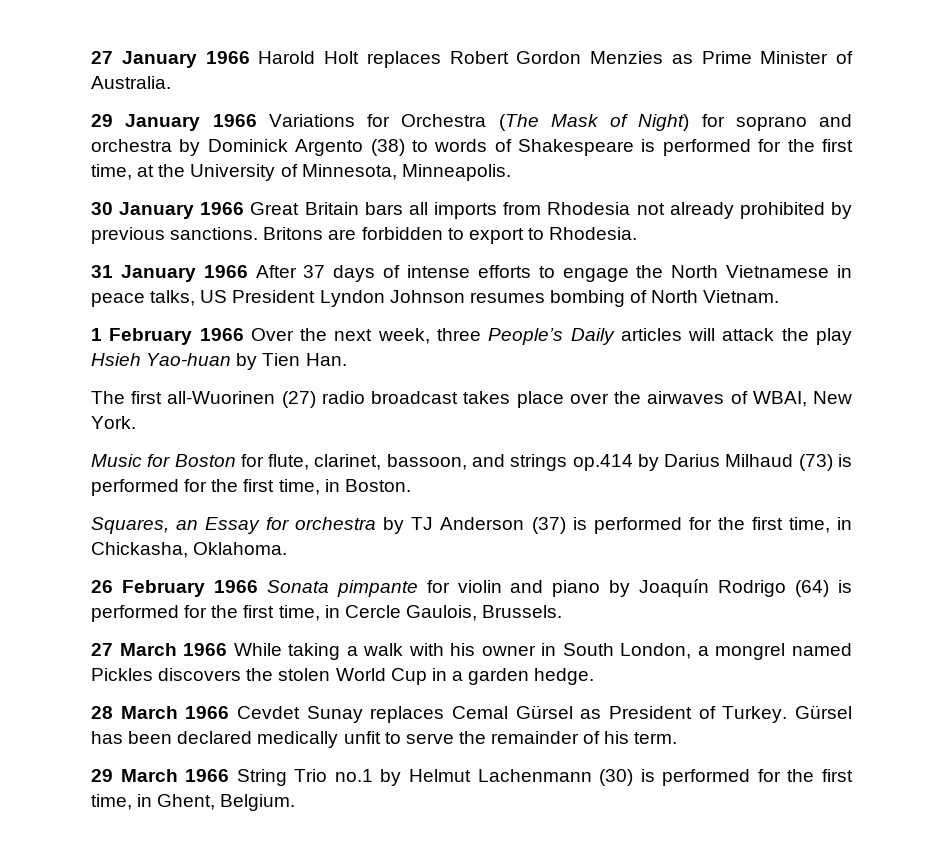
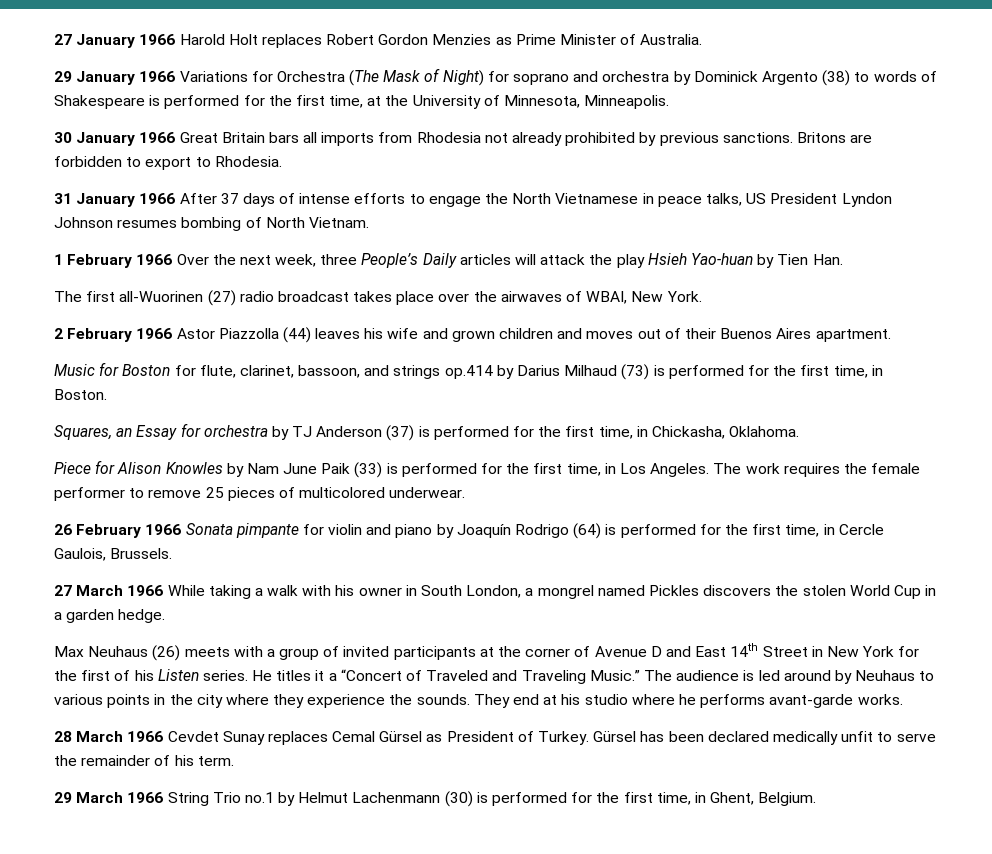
(136, 422) none -> [54,327,891,343] // 2 February 1966 Astor Piazzolla (44) leaves his wife and grown children and moves out of their Buenos Aires apartment.
(288, 548) none -> [54,460,921,478] [54,487,466,501] // Piece for Alison Knowles by Nam June Paik (33) is performed for the first time, in Los Angeles. The work requires the female performer to remove 25 pieces of multicolored underwear.
(595, 676) none -> [54,643,920,661] [54,669,935,684] [54,694,903,708] // Max Neuhaus (26) meets with a group of invited participants at the corner of Avenue D and East 14th Street in New York for the first of his Listen series. He titles it a “Concert of Traveled and Traveling Music.” The audience is led around by Neuhaus to various points in the city where they experience the sounds. They end at his studio where he performs avant-garde works.

